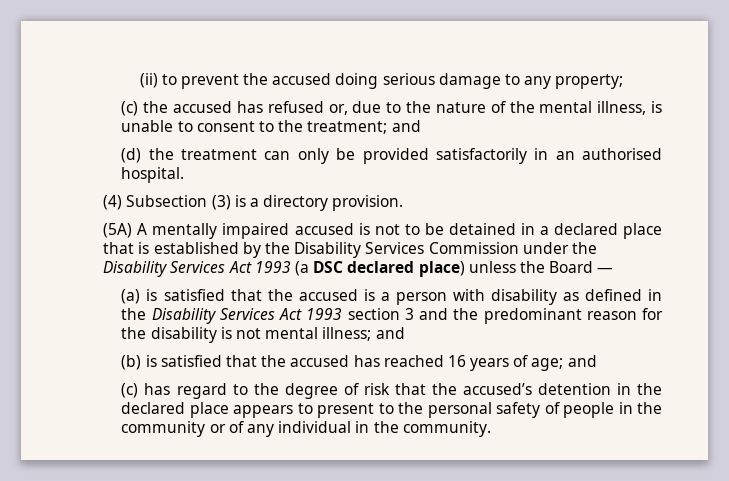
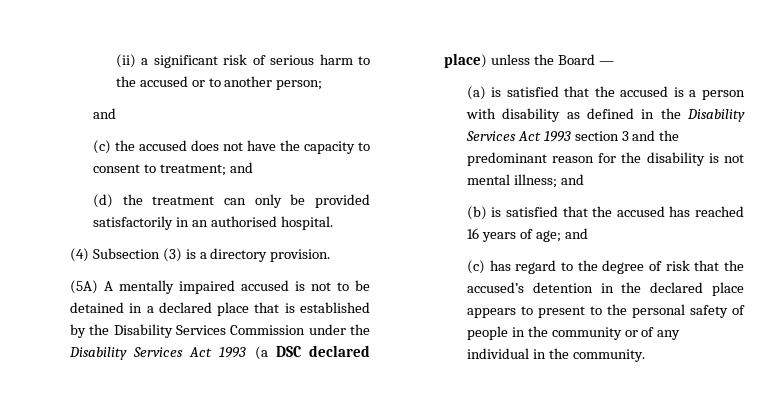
[161,73,624,89] [121,101,662,116] [121,120,174,132] to prevent the accused doing serious damage to any property; // (c) the accused has refused or, due to the nature of the mental illness, is unable -> [141,54,370,68] [115,76,323,90] [92,108,116,119] [92,140,355,154] a significant risk of serious harm to the accused or to another person; // and // (c) the accused does not have the capacity
[278,120,304,132] the -> (156, 168) none

